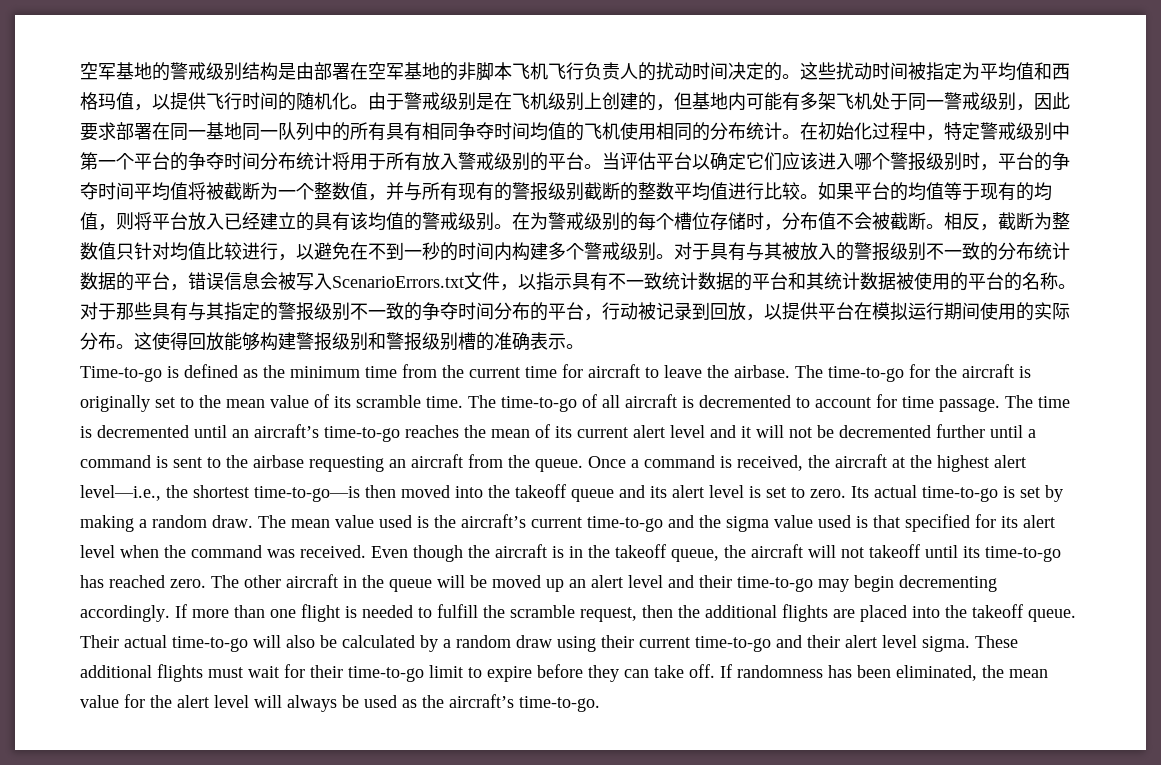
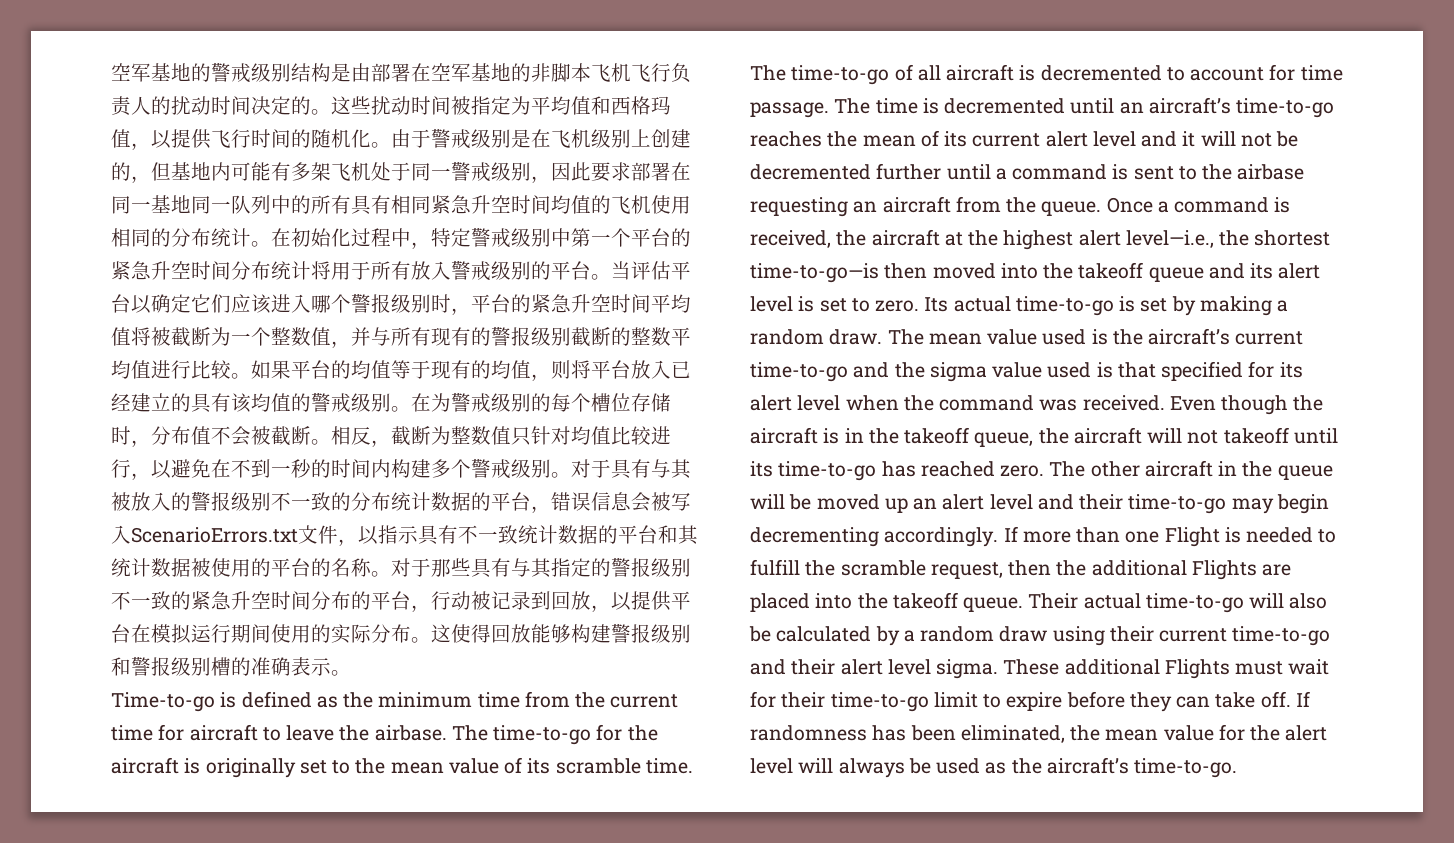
[458,122,494,140] 争夺 -> [431,195,511,214] 紧急升空
[188,152,224,170] 争夺 -> [111,261,191,280] 紧急升空
[1052,152,1070,170] [80,182,98,200] 争夺 -> [531,294,611,313] 紧急升空
[422,302,458,320] 争夺 -> [191,591,271,610] 紧急升空
[301,604,340,622] flight -> [1164,527,1220,547] Flight
[782,604,828,622] flights -> [1191,560,1257,580] Flights
[157,664,203,682] flights -> [1164,659,1230,679] Flights

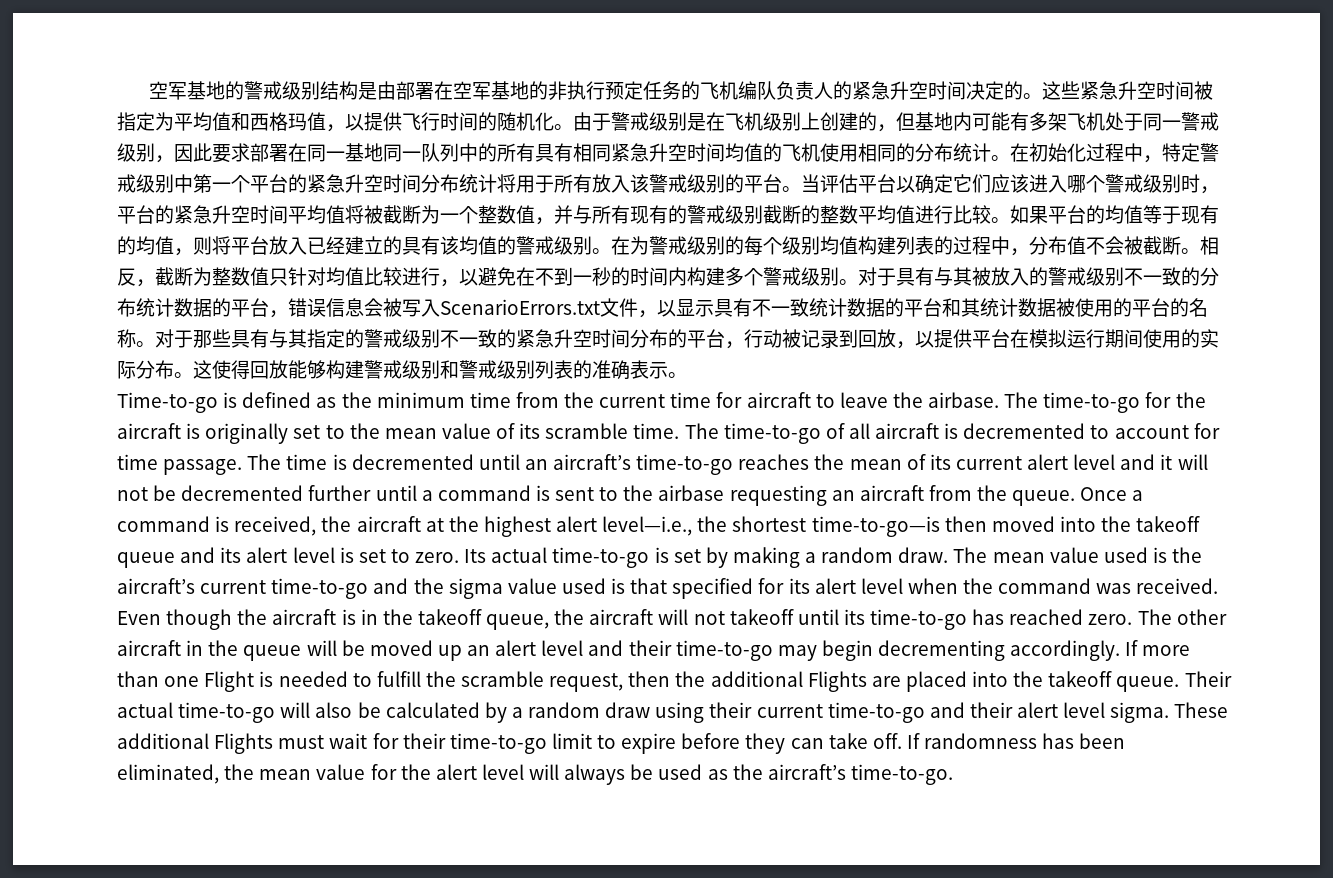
[551,63,691,83] [111,96,211,116] 脚本飞机飞行负责人的扰动 -> [567,81,929,100] 执行预定任务的飞机编队负责人的紧急升空
[371,96,411,115] 扰动 -> [1080,81,1157,100] 紧急升空
(451, 270) none -> [630,174,649,193] 该
[371,294,391,313] 报 -> [1124,174,1143,193] 戒
[511,327,531,346] 报 -> [706,205,725,224] 戒
[591,393,671,412] [111,426,131,445] 槽位存储时 -> [782,236,1010,255] 级别均值构建列表的过程中
[211,492,231,511] 报 -> [1067,267,1086,286] 戒
[378,525,398,544] 指 -> [676,299,695,316] 显
[631,558,651,577] 报 -> [383,329,402,348] 戒
[631,624,651,643] 报 -> [383,360,402,379] 戒
[151,657,231,676] 报级别槽 -> [478,360,573,379] 戒级别列表

